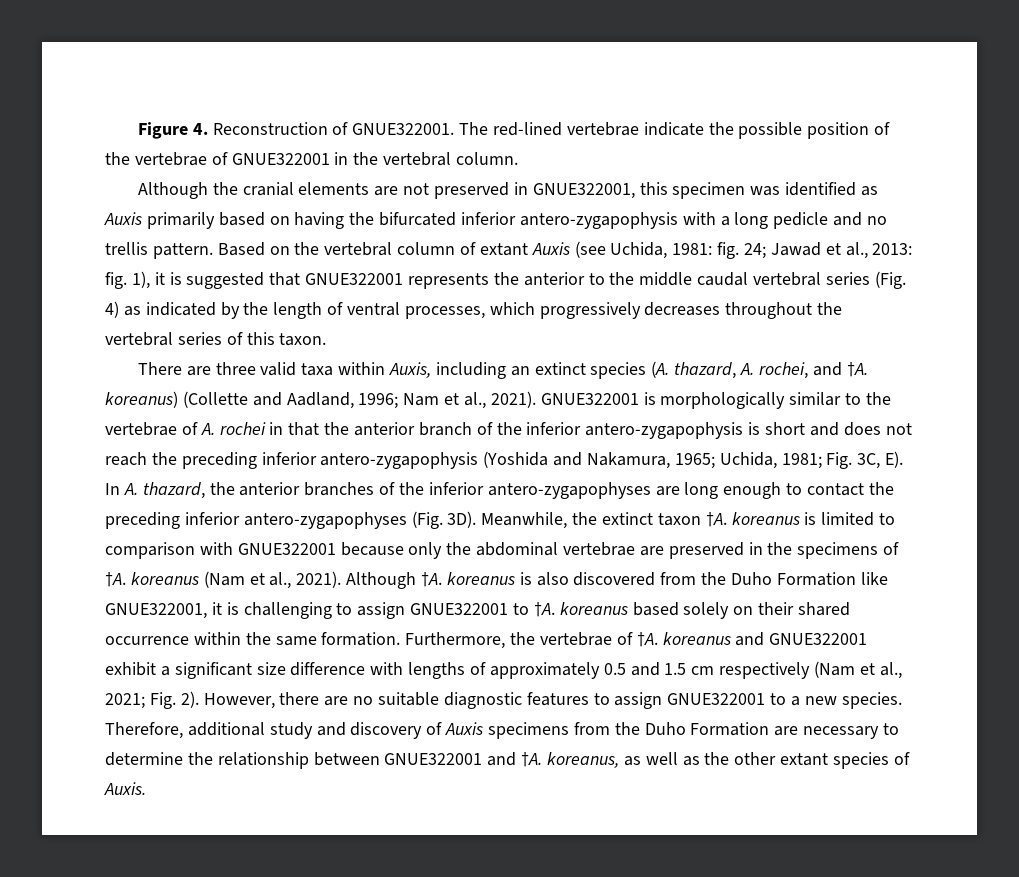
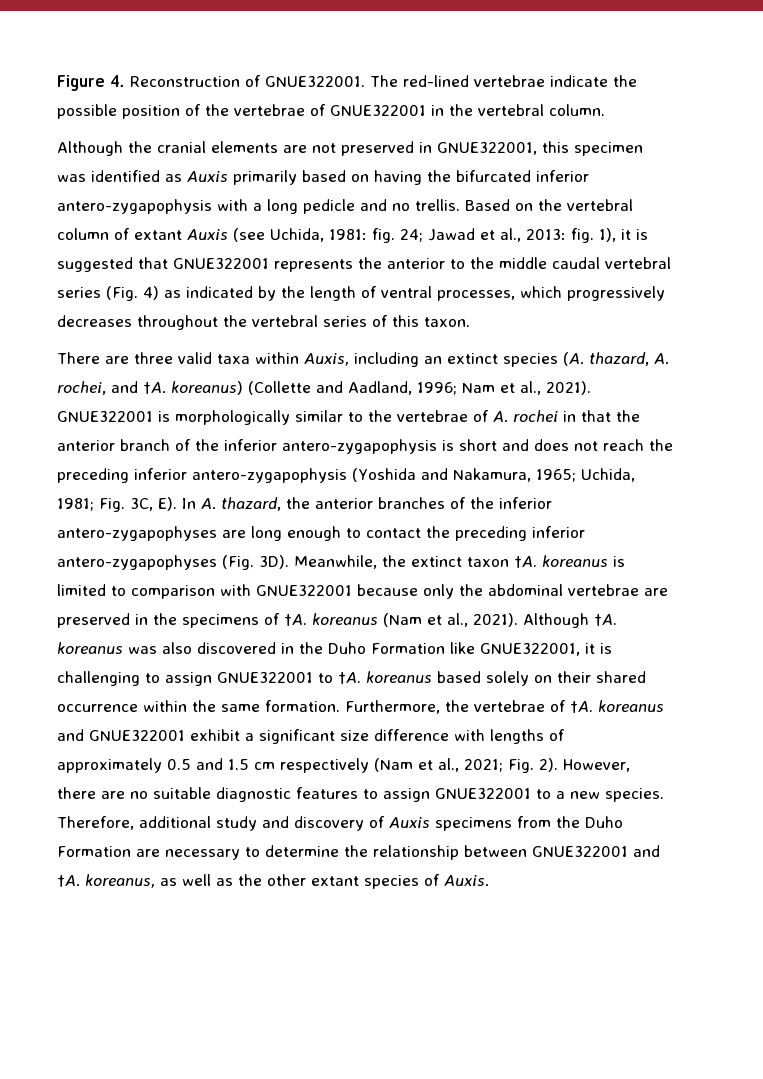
[105,242,213,259] trellis pattern. -> [415,199,460,211] trellis.
[519,572,532,585] is -> [128,646,157,654] was
[660,572,697,585] from -> [281,643,294,654] in

